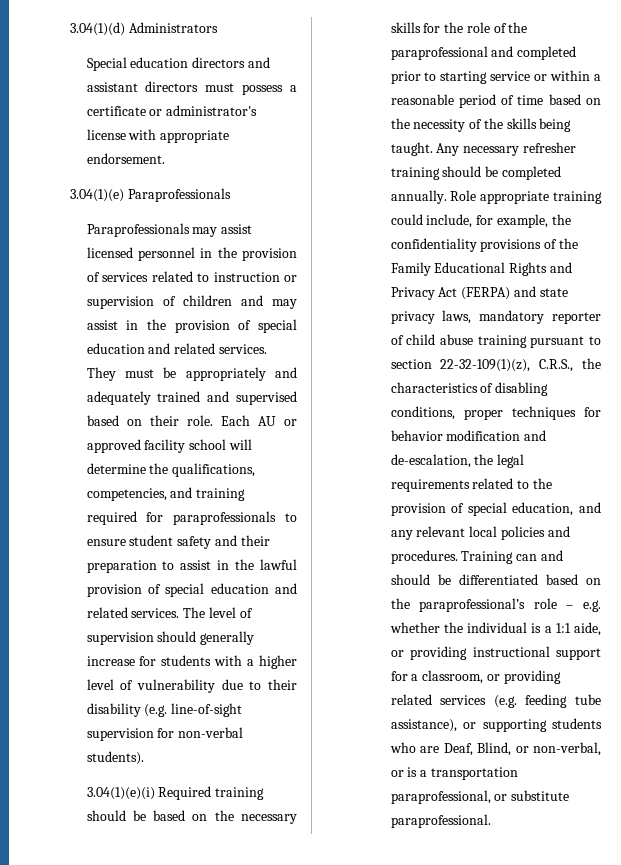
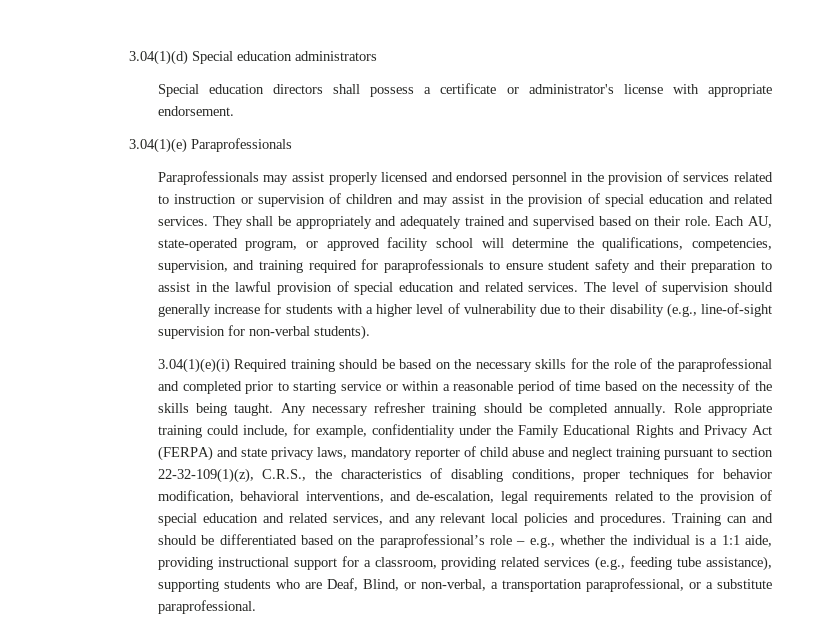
[128,22,218,33] Administrators -> [192,51,378,64] Special education administrators
[247,57,270,68] [86,81,235,92] and assistant directors must -> [333,84,361,94] shall
[86,247,133,258] licensed -> [328,172,509,185] properly licensed and endorsed
[124,369,154,378] must -> [246,216,274,226] shall
[257,416,276,426] AU -> [748,216,773,228] [157,238,298,251] AU, state-operated program,
(167, 494) none -> [157,260,228,273] supervision,
[144,704,168,717] (e.g. -> [666,303,697,318] (e.g.,
[551,214,571,225] [390,238,558,252] the confidentiality provisions of -> [371,424,491,438] confidentiality under
(473, 339) none -> [547,447,612,460] and neglect
[446,430,521,441] modification -> [157,490,384,503] modification, behavioral interventions,
[474,454,494,465] the -> (495, 497) none
[512,502,574,516] education, -> [202,513,383,525] education and related services,
[583,600,601,612] e.g. -> [529,537,555,548] e.g.,
[390,650,404,657] or -> (772, 541) none
[486,674,500,681] or -> (437, 563) none
[493,695,517,708] (e.g. -> [595,556,626,571] (e.g.,
[463,722,477,729] or -> (773, 563) none
[390,767,418,777] or is -> (486, 585) none
(508, 797) none -> [705,582,713,589] a

